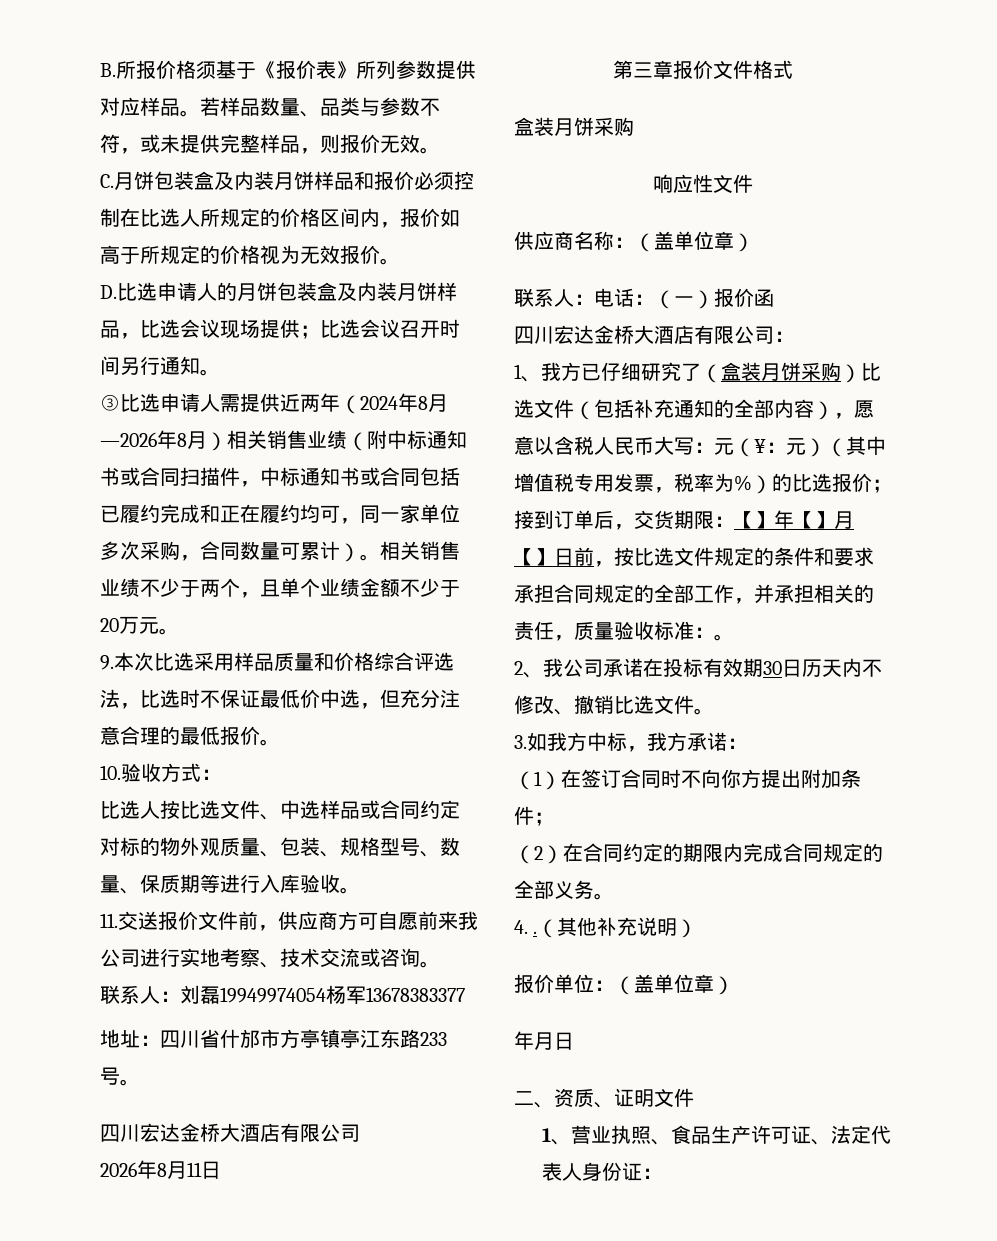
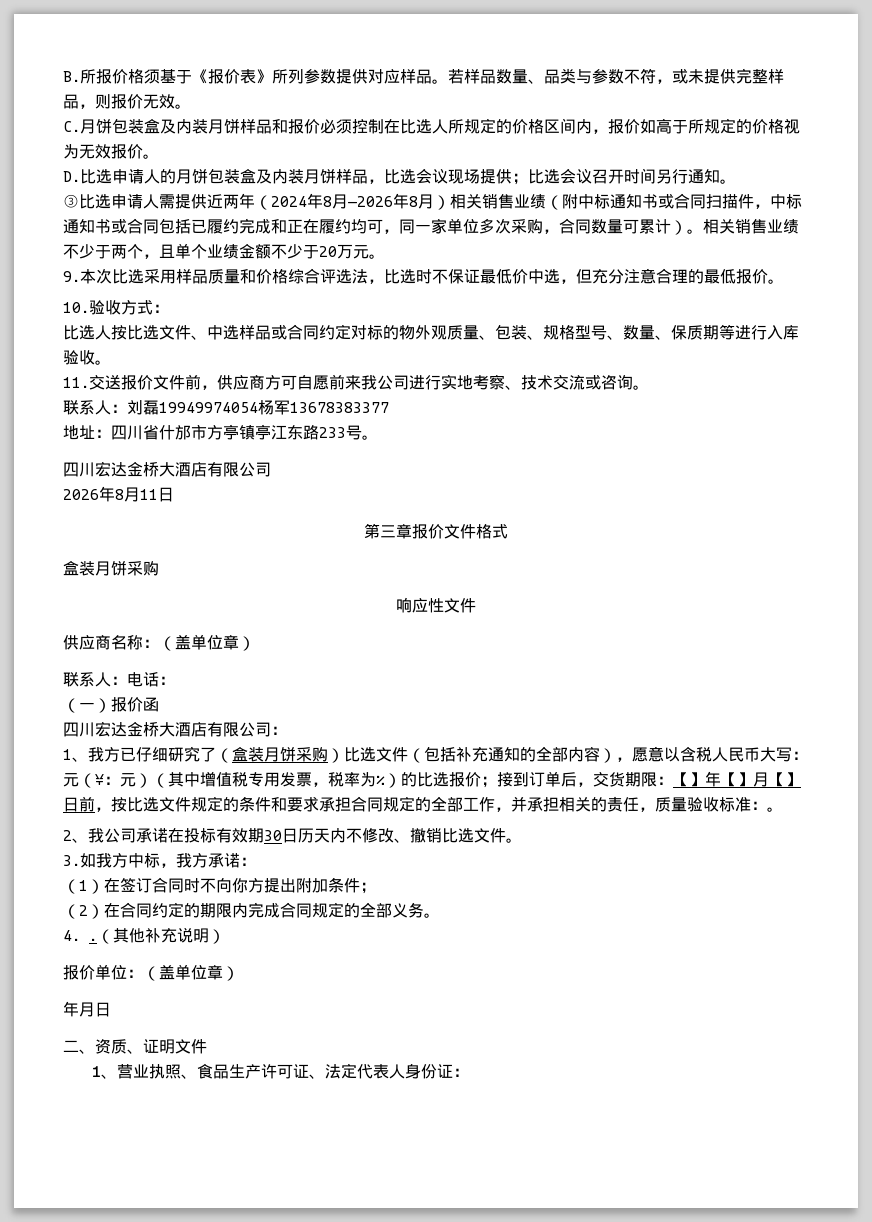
(654, 299) none -> (175, 680) //

